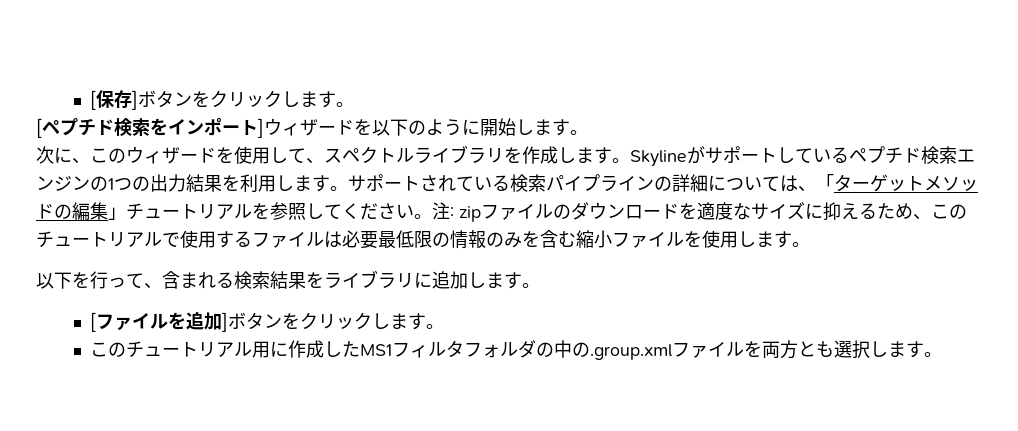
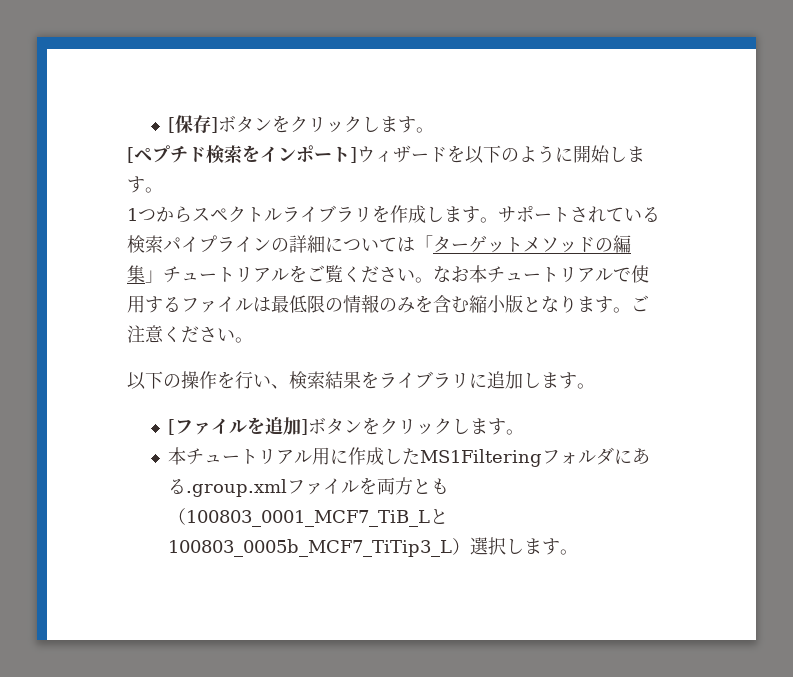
[36,146,324,164] 次に、このウィザードを使用して、 -> [127,206,192,223] 1つから
[630,146,975,167] [36,174,348,192] Skylineがサポートしているペプチド検索エンジンの1つの出力結果を利用します。 -> (498, 220) none
[798,186,816,192] 、 -> (415, 244) none
[270,202,967,222] 参照してください。注: zipファイルのダウンロードを適度なサイズに抑えるため、この -> [307,265,487,283] ご覧ください。なお本
[342,230,378,249] 必要 -> (271, 304) none
[612,230,810,248] [36,271,234,289] ファイルを使用します。 // 以下を行って、含まれる -> [505,295,649,313] [127,325,253,343] [127,371,289,390] 版となります。ご注意ください。 // 以下の操作を行い、
[89,342,126,357] この -> [168,447,187,465] 本
[359,340,464,358] MS1フィルタ -> [420,449,543,467] MS1Filtering
[535,340,590,358] の中の -> [614,448,651,464] [168,479,187,494] にある
(834, 349) none -> [168,508,449,527] [168,538,471,557] （100803_0001_MCF7_TiB_Lと100803_0005b_MCF7_TiTip3_L）

